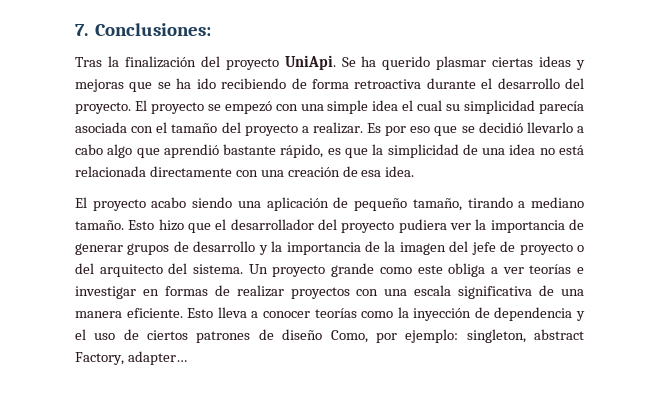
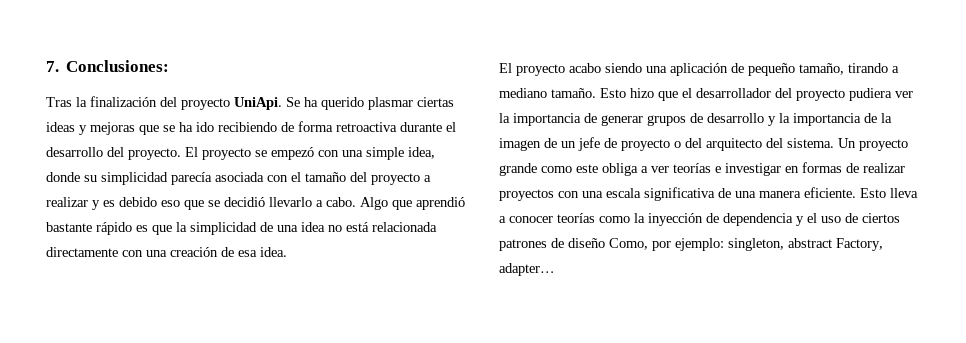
[372,100,443,111] idea el cual -> [408,147,435,159] [46,172,80,182] idea, donde
[312,122,407,136] realizar. Es por -> [46,197,157,210] realizar y es debido
[75,144,133,158] cabo algo -> [326,197,388,210] cabo. Algo
[280,144,324,158] rápido, -> [96,222,132,235] rápido
[449,241,469,252] del -> [544,138,576,148] de un

